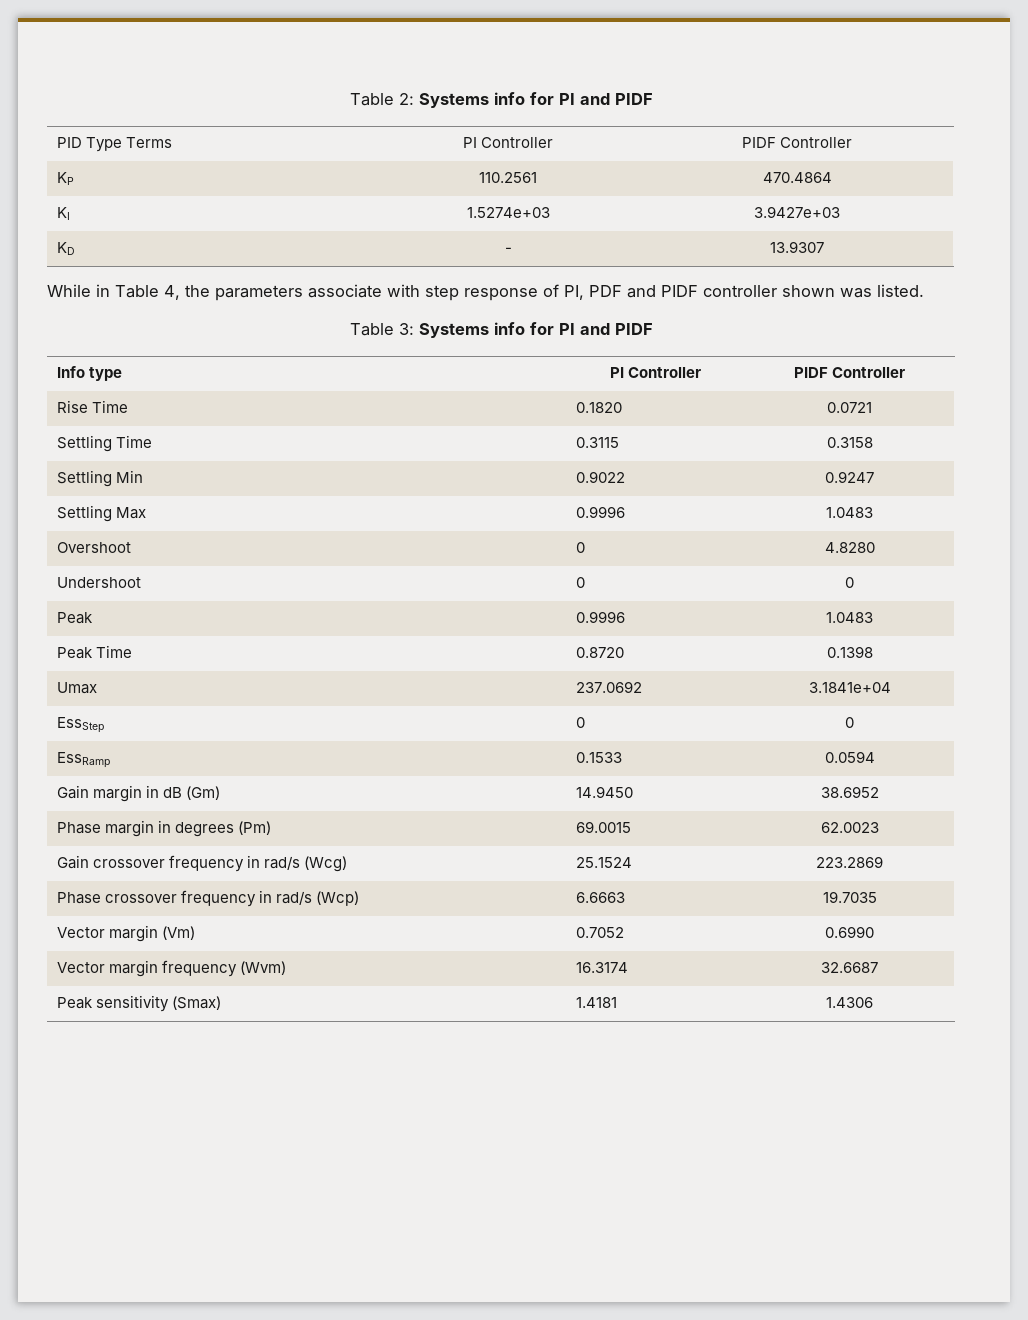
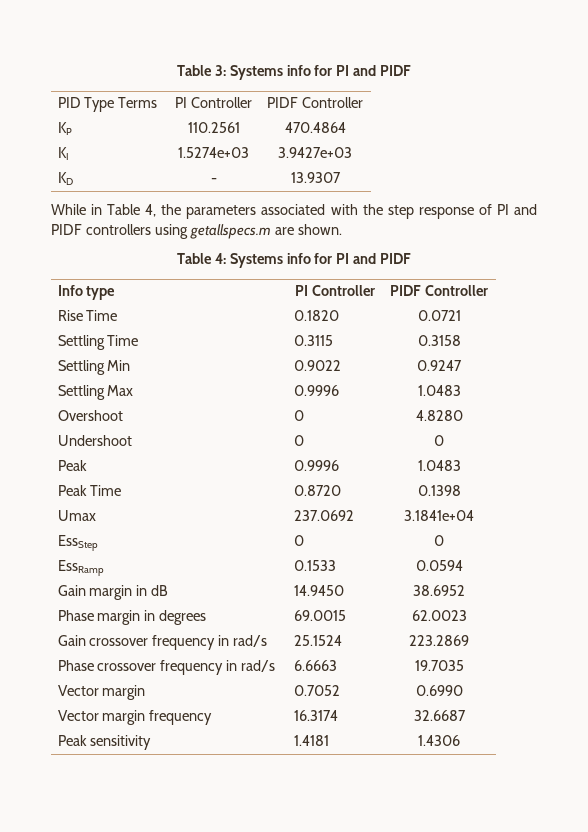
[349,93,414,106] Table 2: -> [176,65,226,76] Table 3:
[308,284,924,301] [349,323,414,336] associate with step response of PI, PDF and PIDF controller shown was listed. // Table 3: -> [261,204,537,219] [51,224,342,239] [176,253,226,264] associated with the step response of PI and PIDF controllers using getallspecs.m are shown. // Table 4:
[186,786,221,800] (Gm) -> (169, 590) none
[238,821,272,835] (Pm) -> (207, 617) none
[304,856,348,872] (Wcg) -> (268, 641) none
[316,891,360,906] (Wcp) -> (276, 666) none
[161,926,195,940] (Vm) -> (146, 692) none
[239,961,286,975] (Wvm) -> (213, 717) none
[171,996,221,1010] (Smax) -> (152, 742) none

